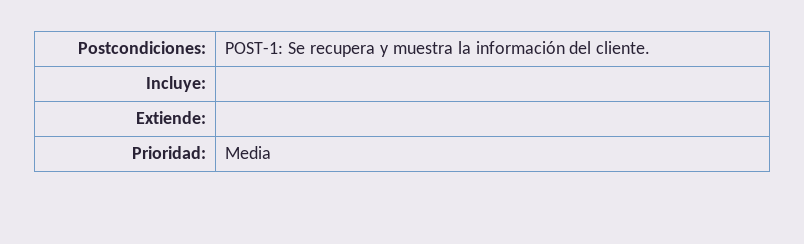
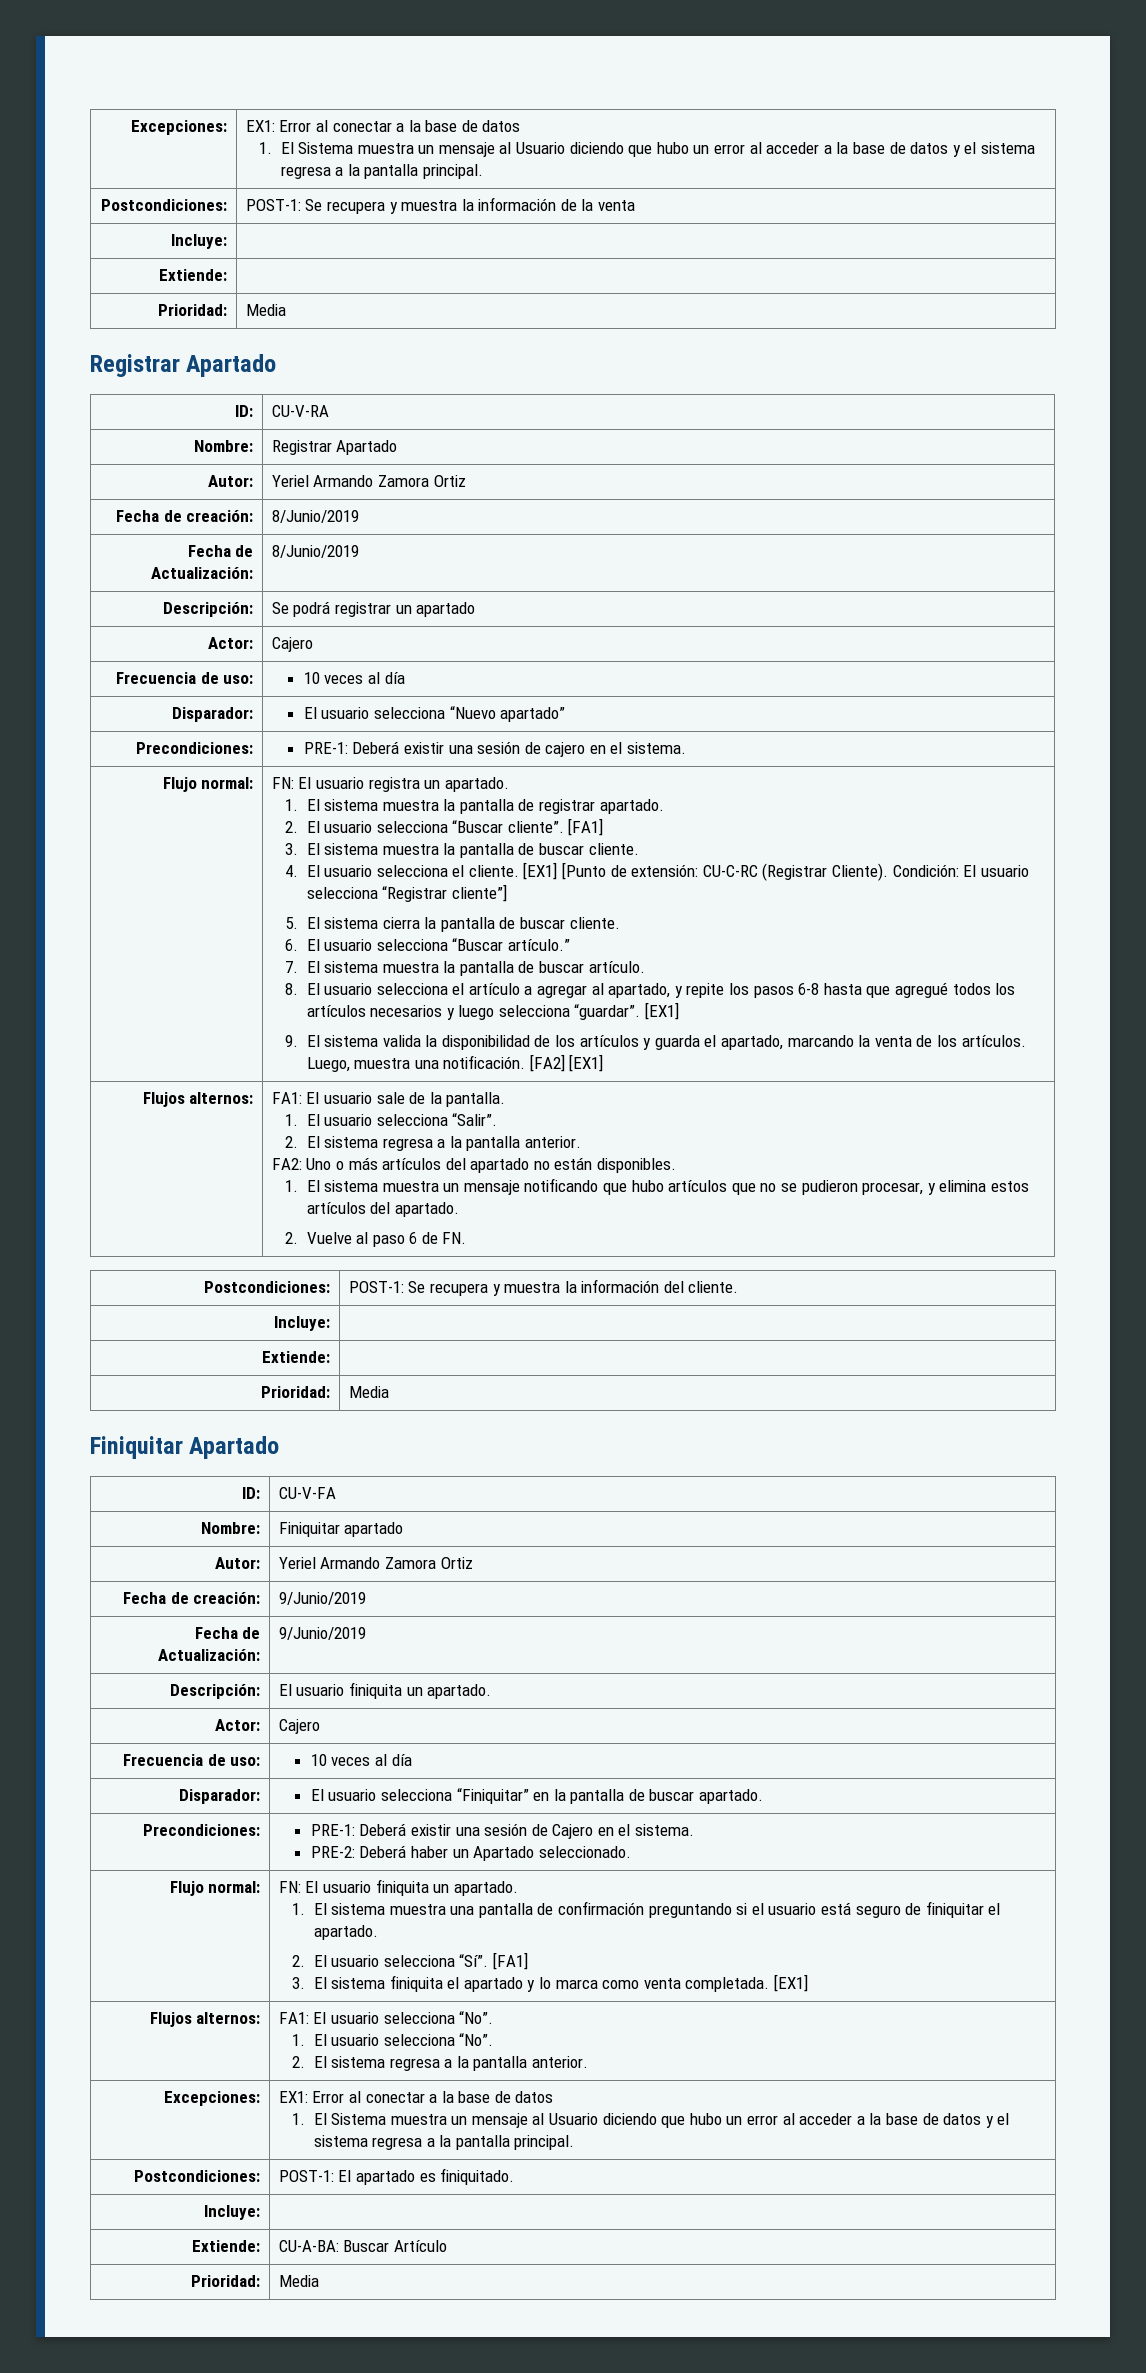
(77, 47) none -> [131,120,228,135] [245,120,521,132] [259,142,1035,157] [280,164,483,179] [101,199,228,211] [245,197,636,214] [171,234,228,249] [159,269,228,281] [158,304,228,316] [245,304,286,316] [90,354,277,377] [235,405,254,417] [271,405,329,417] [194,440,254,452] [271,440,398,455] [208,475,254,487] [271,475,466,487] [116,510,254,522] [271,510,359,523] [187,545,254,557] [151,567,254,579] [271,545,359,558] [163,602,254,617] [271,601,476,617] [208,637,254,649] [271,637,313,652] [116,672,254,684] [303,672,405,684] [172,707,254,722] [303,706,566,722] [136,742,254,754] [303,741,687,757] [162,777,254,792] [271,777,509,792] [285,799,664,814] [285,818,604,836] [285,843,639,858] [285,862,1029,881] [306,884,507,902] [285,917,620,932] [285,938,570,951] [285,961,645,976] [285,982,1016,998] [306,1002,680,1020] [285,1035,1026,1050] [306,1054,604,1072] [142,1092,254,1107] [271,1092,506,1107] [285,1113,498,1126] [285,1136,582,1151] [271,1157,677,1173] [285,1178,1029,1195] [306,1202,459,1217] [285,1232,467,1247] Excepciones: | EX1: Error al conectar a la base de datos // 1. El Sistema muestra un mensaje al Usuario diciendo que hubo un error al acceder a la base de datos y el sistema regresa a la pantalla principal. // Postcondiciones: | POST-1: Se recupera y muestra la información de la venta // Incluye: | // Extiende: | // Prioridad: | Media // Registrar Apartado // ID: | CU-V-RA // Nombre: | Registrar Apartado // Autor: | Yeriel Armando Zamora Ortiz // Fecha de creación: | 8/Junio/2019 // Fecha de Actualización: | 8/Junio/2019 // Descripción: | Se podrá registrar un apartado // Actor: | Cajero // Frecuencia de uso: | 10 veces al día // Disparador: | El usuario selecciona “Nuevo apartado” // Precondiciones: | PRE-1: Deberá existir una sesión de cajero en el sistema. // Flujo normal: | FN: El usuario registra un apartado. // 1. El sistema muestra la pantalla de registrar apartado. // 2. El usuario selecciona “Buscar cliente”. [FA1] // 3. El sistema muestra la pantalla de buscar cliente. // 4. El usuario selecciona el cliente. [EX1] [Punto de extensión: CU-C-RC (Registrar Cliente). Condición: El usuario selecciona “Registrar cliente”] // 5. El sistema cierra la pantalla de buscar cliente. // 6. El usuario selecciona “Buscar artículo.” // 7. El sistema muestra la pantalla de buscar artículo. // 8. El usuario selecciona el artículo a agregar al apartado, y repite los pasos 6-8 hasta que agregué todos los artículos necesarios y luego selecciona “guardar”. [EX1] // 9. El sistema valida la disponibilidad de los artículos y guarda el apartado, marcando la venta de los artículos. Luego, muestra una notificación. [FA2] [EX1] // Flujos alternos: | FA1: El usuario sale de la pantalla. // 1. El usuario selecciona “Salir”. // 2. El sistema regresa a la pantalla anterior. // FA2: Uno o más artículos del apartado no están disponibles. // 1. El sistema muestra un mensaje notificando que hubo artículos que no se pudieron procesar, y elimina estos artículos del apartado. // 2. Vuelve al paso 6 de FN. //
(272, 152) none -> [90,1436,280,1459] [242,1487,261,1499] [278,1487,336,1499] [201,1522,261,1534] [278,1522,404,1537] [215,1557,261,1569] [278,1557,473,1569] [123,1592,261,1604] [278,1592,366,1605] [194,1627,261,1639] [158,1649,261,1661] [278,1627,366,1640] [170,1684,261,1699] [278,1682,492,1699] [215,1719,261,1731] [278,1719,320,1734] [123,1754,261,1766] [310,1754,412,1766] [179,1789,261,1804] [310,1788,764,1804] [143,1824,261,1836] [310,1823,695,1839] [310,1845,631,1861] [169,1881,261,1896] [278,1879,518,1896] [292,1901,1001,1918] [313,1925,378,1940] [292,1952,528,1970] [292,1974,809,1992] [149,2012,261,2027] [278,2011,494,2024] [292,2033,494,2046] [292,2056,589,2071] [164,2091,261,2106] [278,2091,554,2103] [292,2113,1010,2128] [313,2135,575,2150] [134,2170,261,2182] [278,2168,515,2185] [204,2205,261,2220] [192,2240,261,2252] [278,2240,447,2252] [191,2275,261,2287] [278,2275,319,2287] // Finiquitar Apartado // ID: | CU-V-FA // Nombre: | Finiquitar apartado // Autor: | Yeriel Armando Zamora Ortiz // Fecha de creación: | 9/Junio/2019 // Fecha de Actualización: | 9/Junio/2019 // Descripción: | El usuario finiquita un apartado. // Actor: | Cajero // Frecuencia de uso: | 10 veces al día // Disparador: | El usuario selecciona “Finiquitar” en la pantalla de buscar apartado. // Precondiciones: | PRE-1: Deberá existir una sesión de Cajero en el sistema. // PRE-2: Deberá haber un Apartado seleccionado. // Flujo normal: | FN: El usuario finiquita un apartado. // 1. El sistema muestra una pantalla de confirmación preguntando si el usuario está seguro de finiquitar el apartado. // 2. El usuario selecciona “Sí”. [FA1] // 3. El sistema finiquita el apartado y lo marca como venta completada. [EX1] // Flujos alternos: | FA1: El usuario selecciona “No”. // 1. El usuario selecciona “No”. // 2. El sistema regresa a la pantalla anterior. // Excepciones: | EX1: Error al conectar a la base de datos // 1. El Sistema muestra un mensaje al Usuario diciendo que hubo un error al acceder a la base de datos y el sistema regresa a la pantalla principal. // Postcondiciones: | POST-1: El apartado es finiquitado. // Incluye: | // Extiende: | CU-A-BA: Buscar Artículo // Prioridad: | Media

